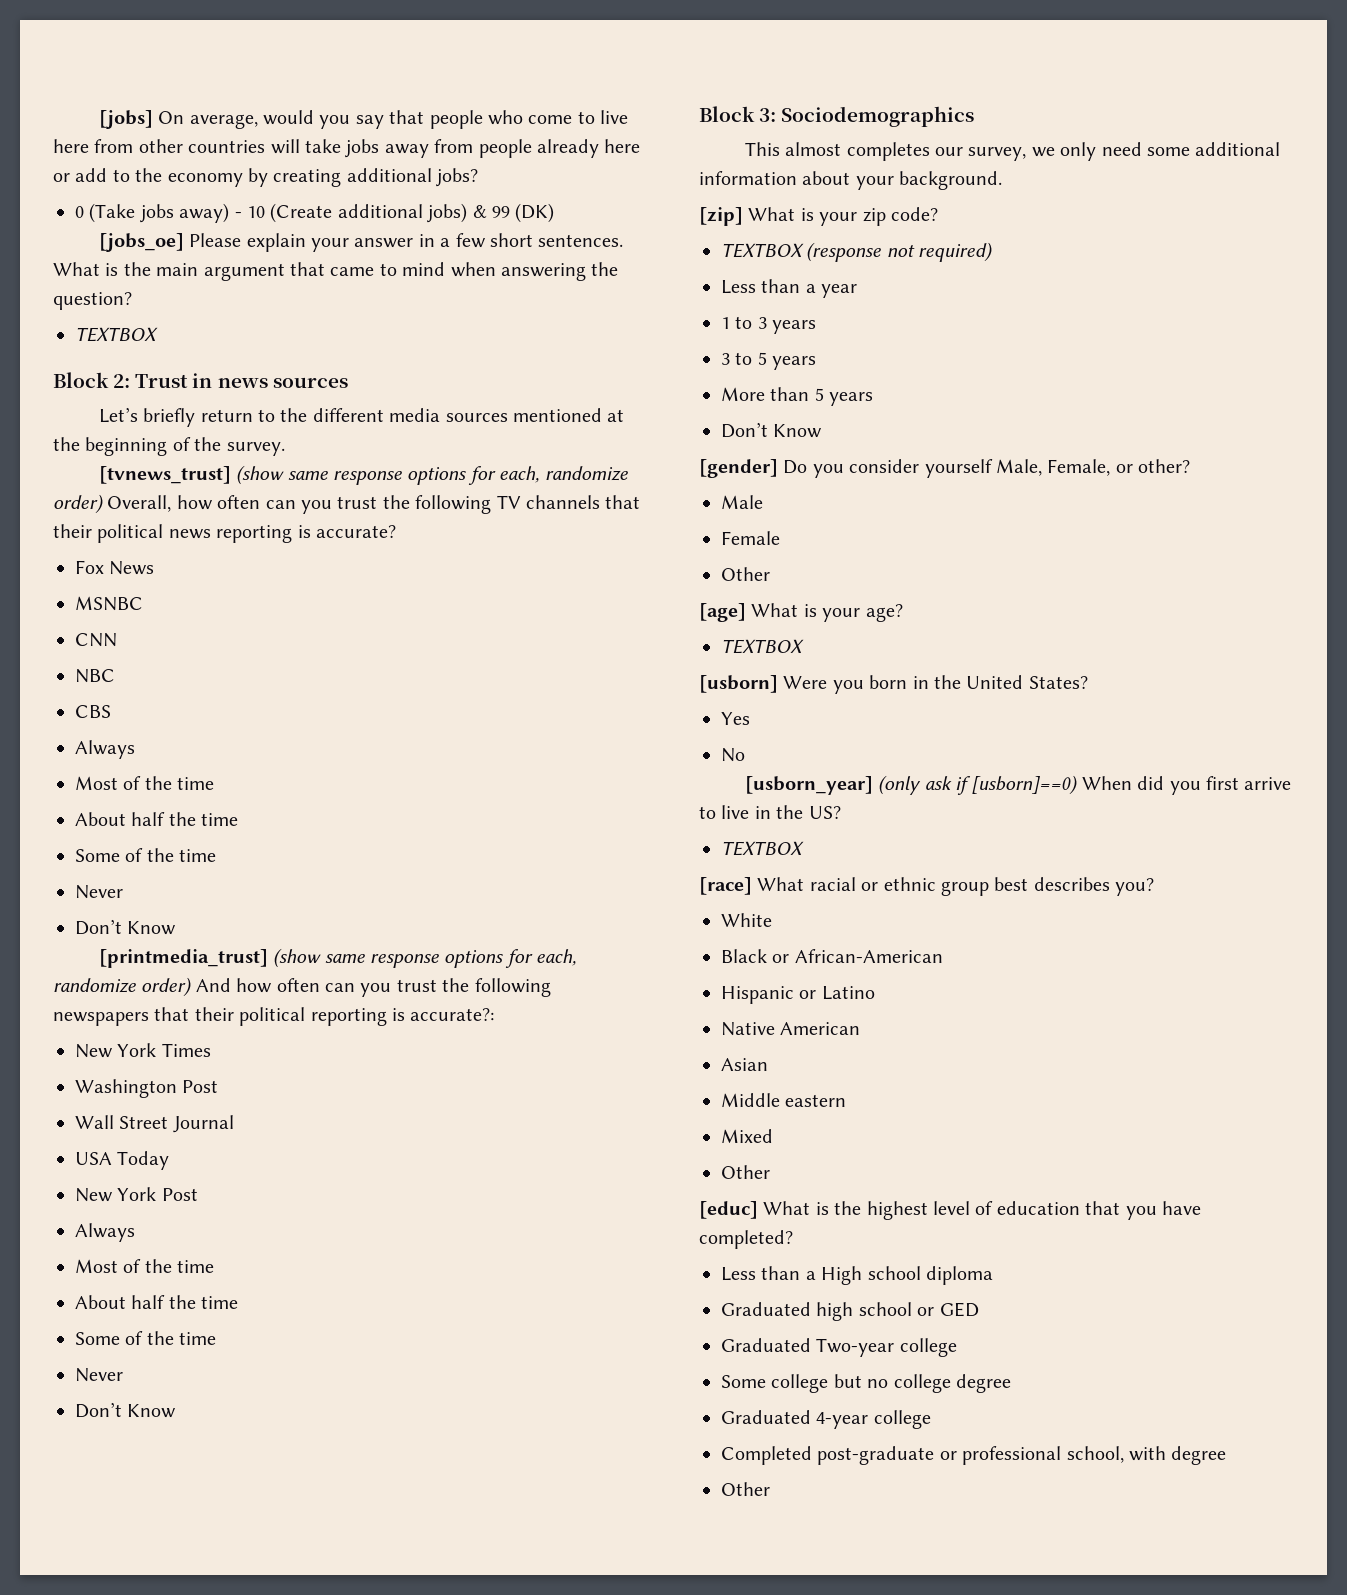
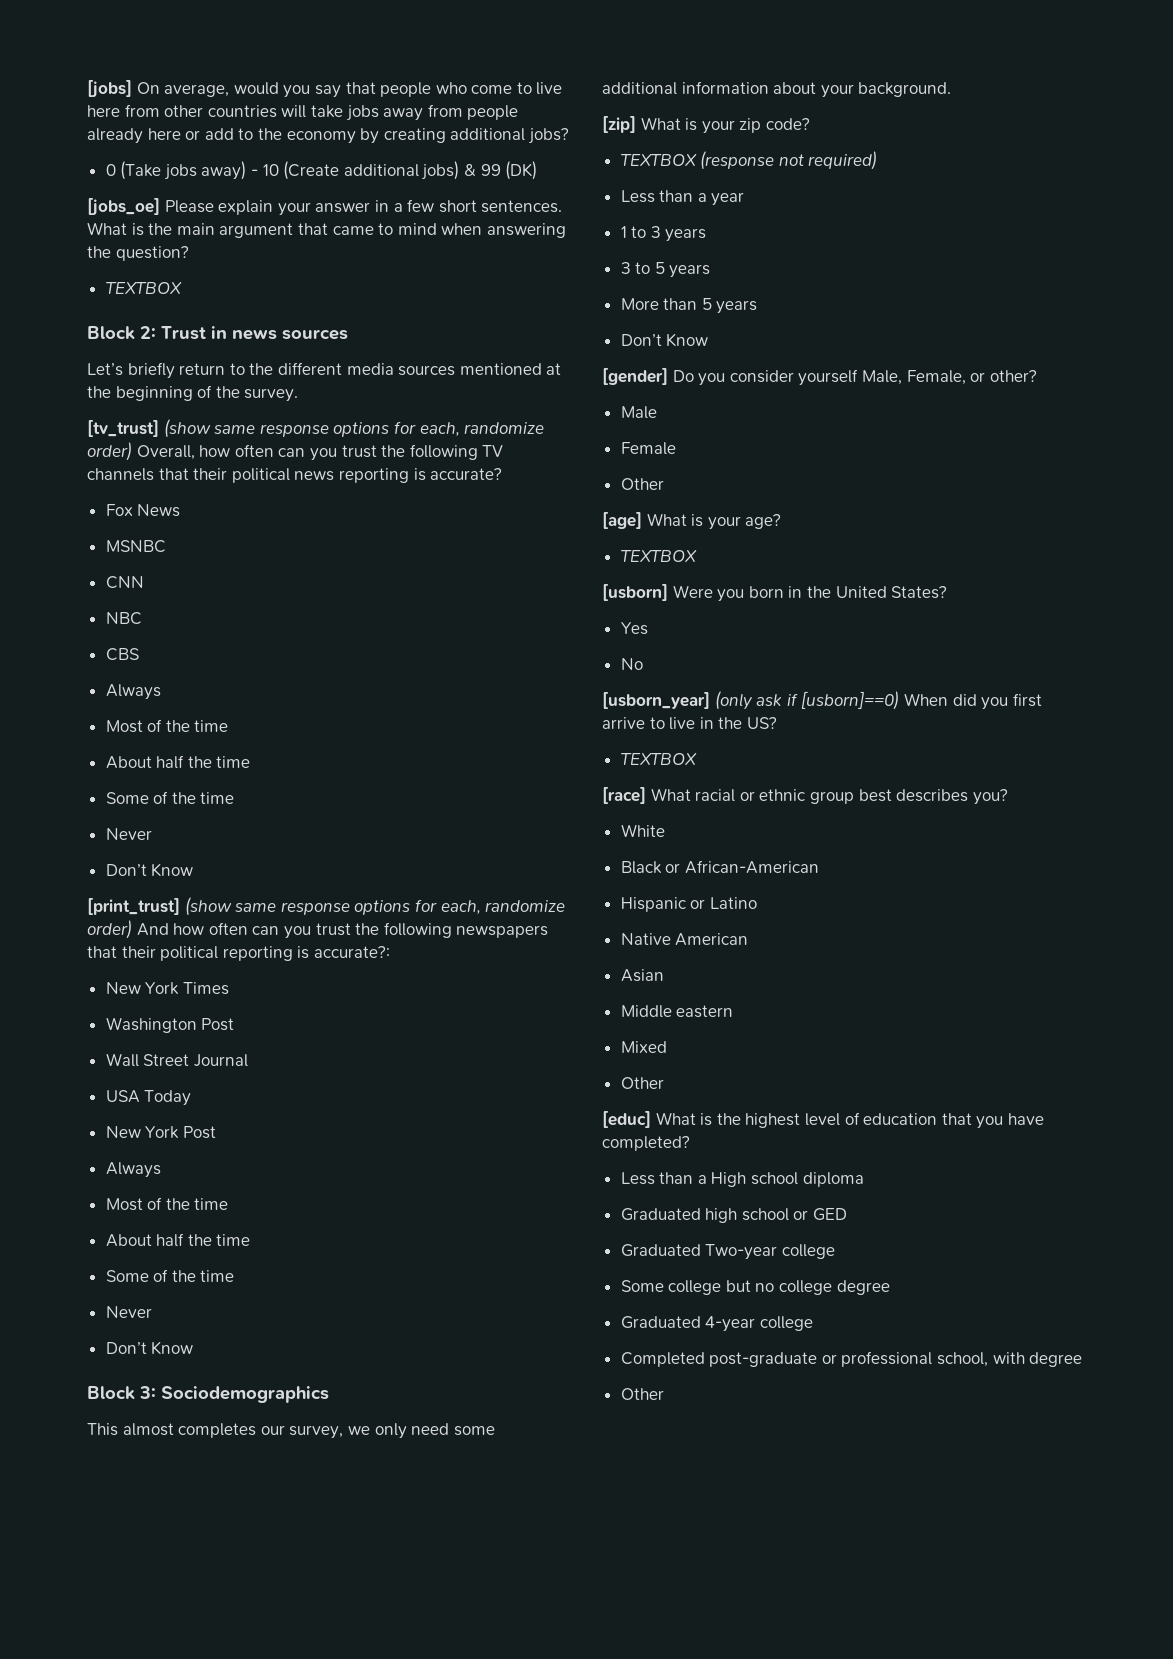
[98,466,231,484] [tvnews_trust] -> [87,420,159,437] [tv_trust]
[98,949,268,968] [printmedia_trust] -> [87,898,180,915] [print_trust]

